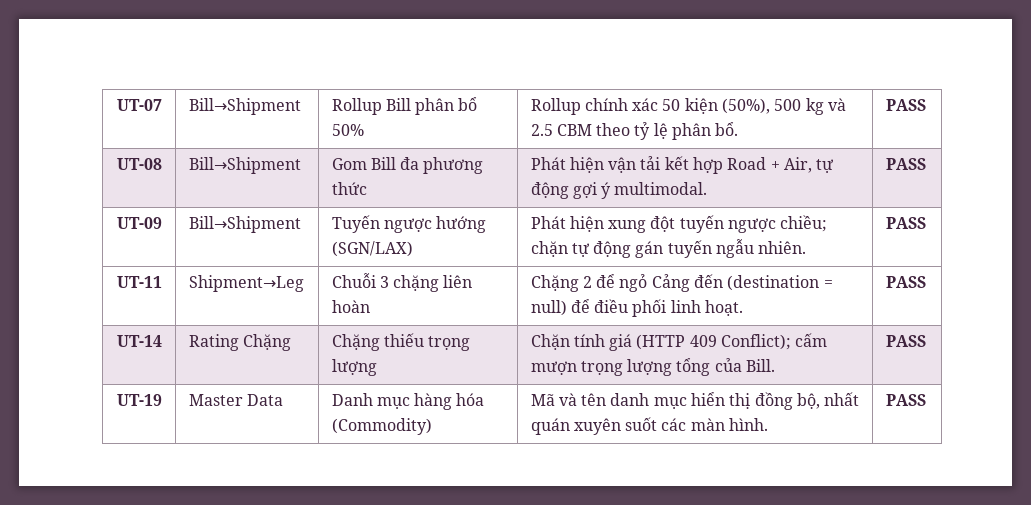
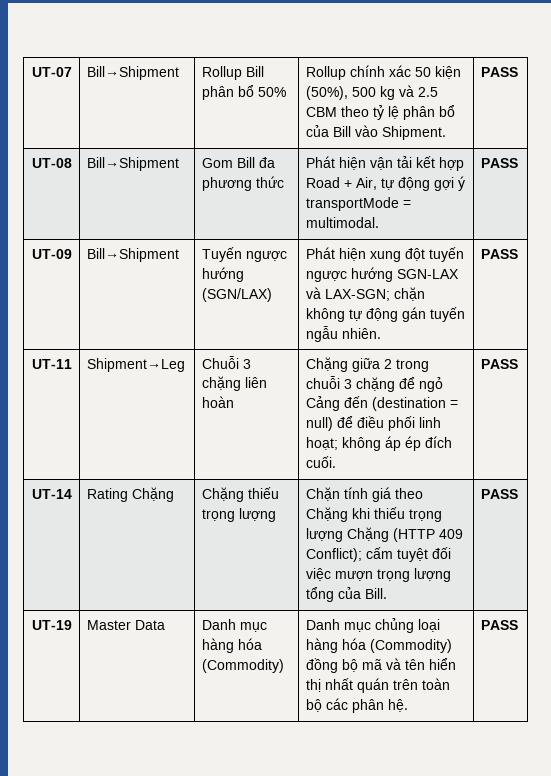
[715,122,739,136] bổ. -> [438,105,455,117] [305,125,446,140] bổ của Bill vào Shipment.
(612, 190) none -> [305,197,411,211] transportMode =
[780,215,828,232] [530,241,568,257] chiều; chặn -> [350,267,459,282] [305,287,425,301] [305,308,345,322] hướng SGN-LAX và LAX-SGN; chặn không
[582,276,592,288] 2 -> [351,358,429,372] [305,376,395,392] giữa 2 trong chuỗi 3 chặng
[705,300,744,316] hoạt. -> [305,436,452,451] [305,456,336,468] hoạt; không áp ép đích cuối.
(633, 342) none -> [394,488,423,499] [305,507,442,522] [305,527,389,542] theo Chặng khi thiếu trọng lượng Chặng
(828, 340) none -> [396,547,451,562] [305,568,331,581] tuyệt đối việc
[530,392,860,410] [530,417,769,435] Mã và tên danh mục hiển thị đồng bộ, nhất quán xuyên suốt các màn hình. -> [305,618,440,633] [305,638,452,653] [305,658,456,673] [305,678,450,693] [305,698,408,713] Danh mục chủng loại hàng hóa (Commodity) đồng bộ mã và tên hiển thị nhất quán trên toàn bộ các phân hệ.

